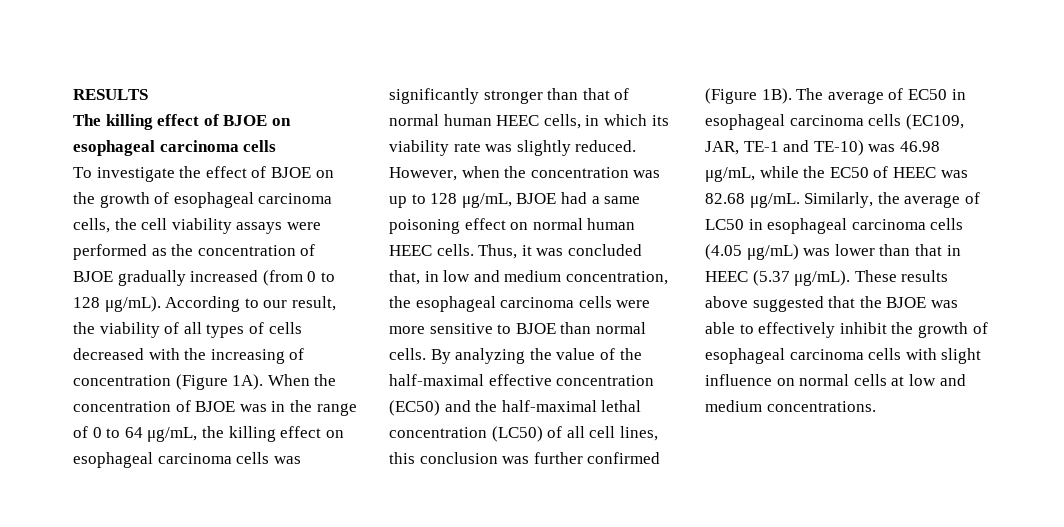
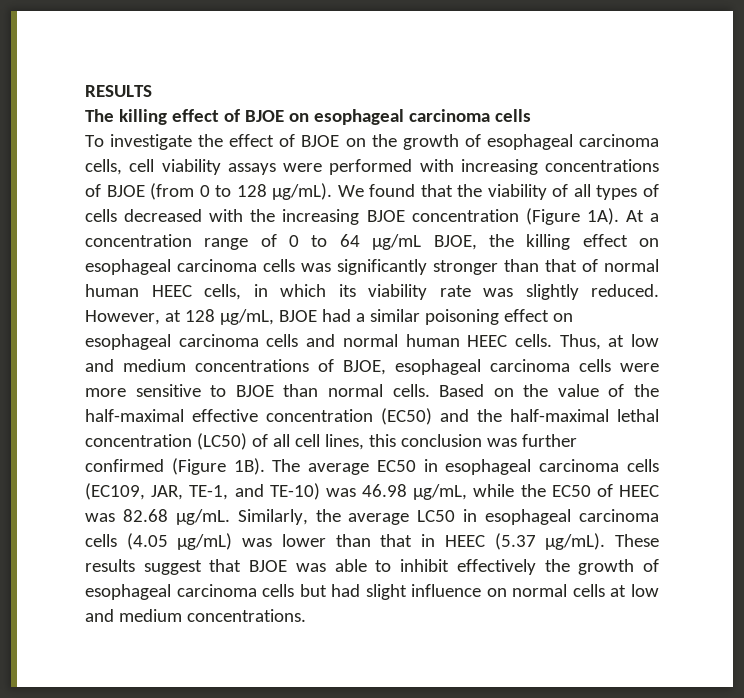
[114,218,137,230] the -> (122, 167) none
[151,244,316,256] [73,270,259,286] as the concentration of BJOE gradually increased -> [419,159,659,175] [85,184,145,197] with increasing concentrations of BJOE
[165,296,336,312] According to our result, -> [337,184,453,197] We found that
[289,348,305,360] of -> [366,210,405,222] BJOE
[267,374,337,386] [73,400,312,412] When the concentration of BJOE was in the -> [625,210,660,222] [85,234,192,247] At a concentration
[147,427,198,442] μg/mL, -> [372,234,477,250] μg/mL BJOE,
[461,166,661,178] [389,194,426,208] when the concentration was up to -> [164,310,181,322] at
[604,196,641,204] same -> [369,309,420,322] similar
(529, 226) none -> [85,334,336,350] esophageal carcinoma cells and
[521,244,642,256] [389,270,668,285] [389,296,411,308] it was concluded that, in low and medium concentration, the -> [608,334,659,347] [85,359,386,375] at low and medium concentrations of BJOE,
[430,348,526,364] By analyzing -> [439,384,514,397] Based on
[888,88,904,100] of -> (370, 469) none
[743,141,779,152] TE-1 -> [189,485,229,500] TE-1,
[964,192,980,204] of -> (410, 519) none
[705,296,882,312] above suggested that the -> [143,559,242,575] suggest that
[758,322,887,338] effectively inhibit -> [400,559,536,575] inhibit effectively
[905,348,937,360] with -> [299,584,361,597] but had

